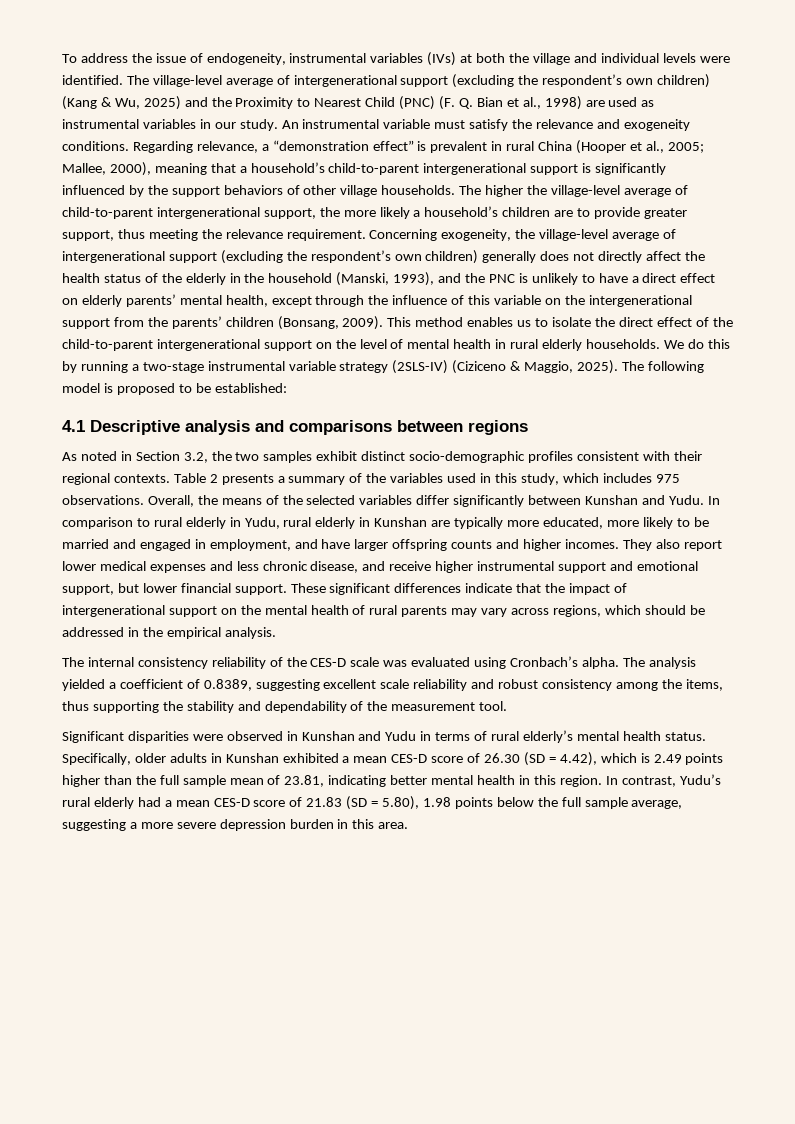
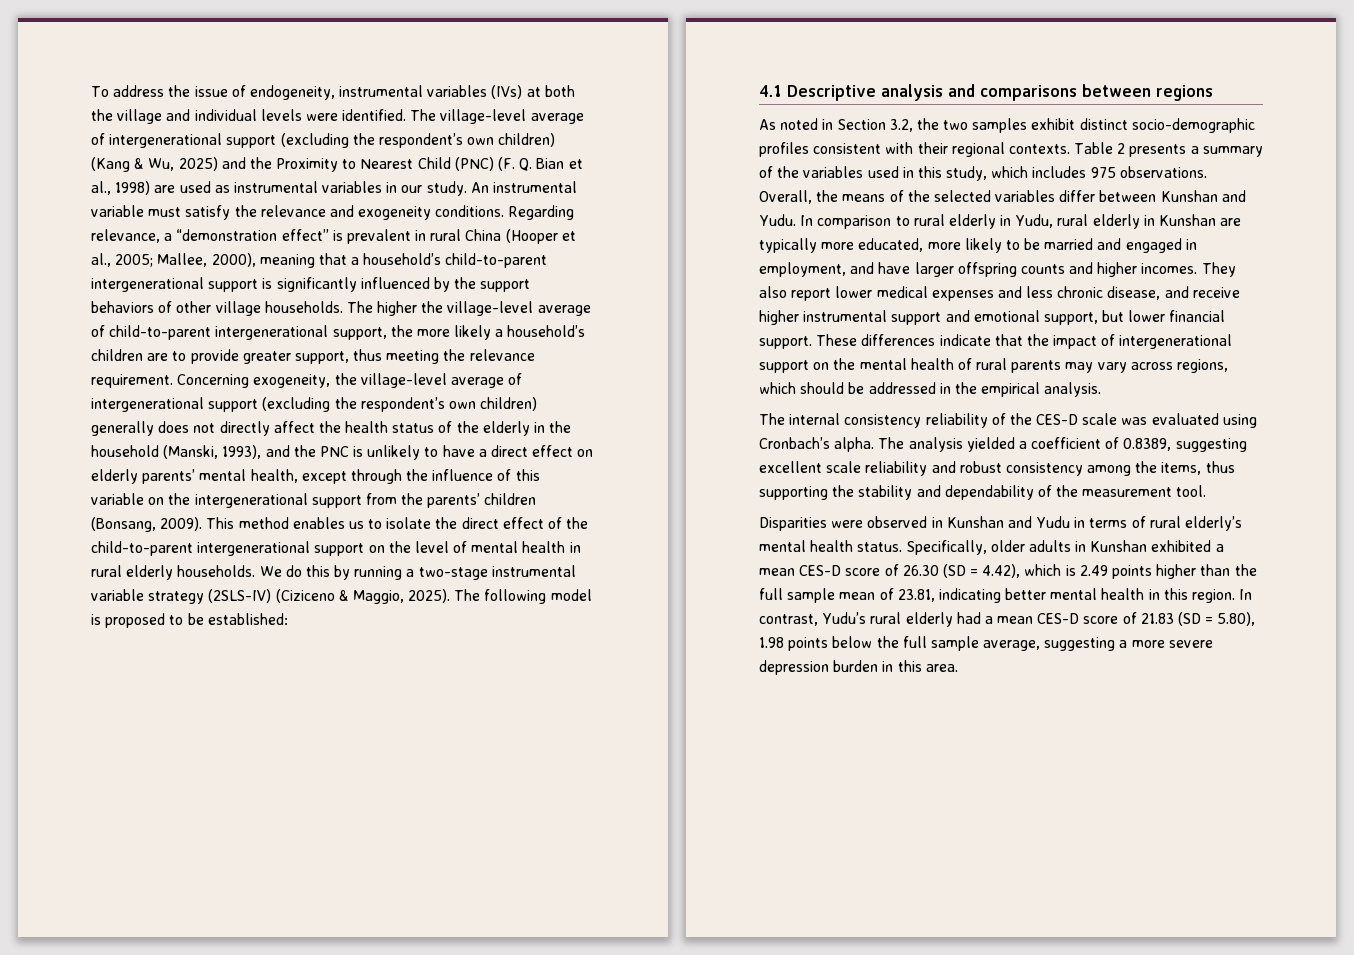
[453,495,525,507] significantly -> (1096, 196) none
[329,583,391,595] significant -> (858, 340) none
[62,731,189,743] Significant disparities -> [759,517,827,531] Disparities

